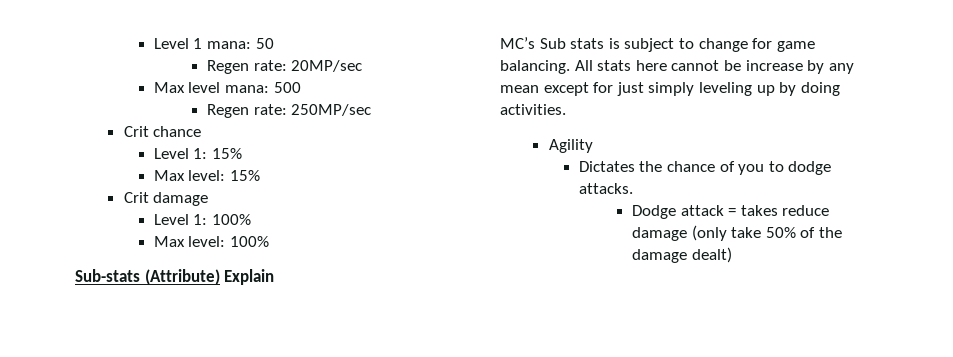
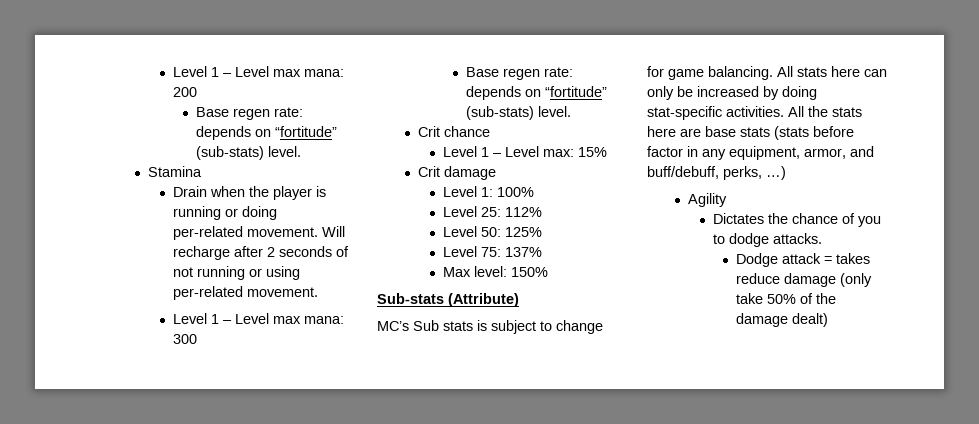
[153,38,274,49] [207,60,363,74] [153,82,301,93] [207,104,372,118] Level 1 mana: 50 // Regen rate: 20MP/sec // Max level mana: 500 // Regen rate: 250MP/sec -> [173,66,345,77] [173,87,198,97] [195,107,303,120] [195,126,337,140] [195,146,301,160] [148,166,203,177] [173,186,327,200] [173,206,278,220] [173,226,346,240] [173,246,350,260] [173,266,301,280] [173,286,319,300] [173,313,345,324] [173,334,198,344] [465,67,573,80] [465,86,607,100] [465,106,571,120] Level 1 – Level max mana: 200 // Base regen rate: depends on “fortitude” (sub-stats) level. // Stamina // Drain when the player is running or doing per-related movement. Will recharge after 2 seconds of not running or using per-related movement. // Level 1 – Level max mana: 300 // Base regen rate: depends on “fortitude” (sub-stats) level.
[193,148,243,159] [153,170,226,181] 1: 15% // Max level: -> [481,146,575,157] 1 – Level max:
[153,236,270,247] // Max level: 100% -> [443,206,543,217] [443,226,543,237] [443,246,543,257] [443,266,549,277] // Level 25: 112% // Level 50: 125% // Level 75: 137% // Max level: 150%
[224,269,275,285] Explain -> (519, 300) none
[671,60,854,74] [500,82,775,96] cannot be increase by any mean except for just simply leveling up -> [864,69,887,77] [647,86,759,100] can only be increased
(840, 89) none -> [647,106,722,120] stat-specific
(566, 109) none -> [788,106,862,117] [647,126,854,140] [647,146,874,160] [647,166,786,180] All the stats here are base stats (stats before factor in any equipment, armor, and buff/debuff, perks, …)

